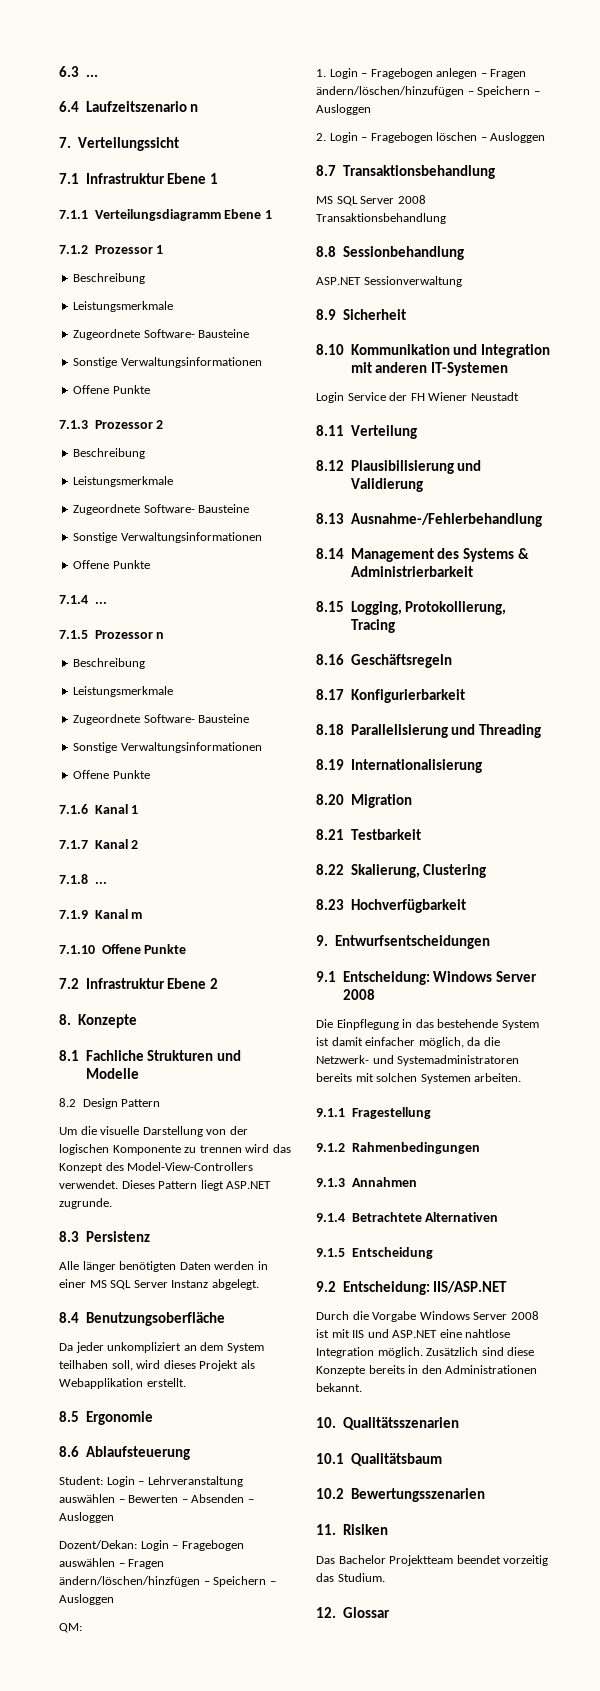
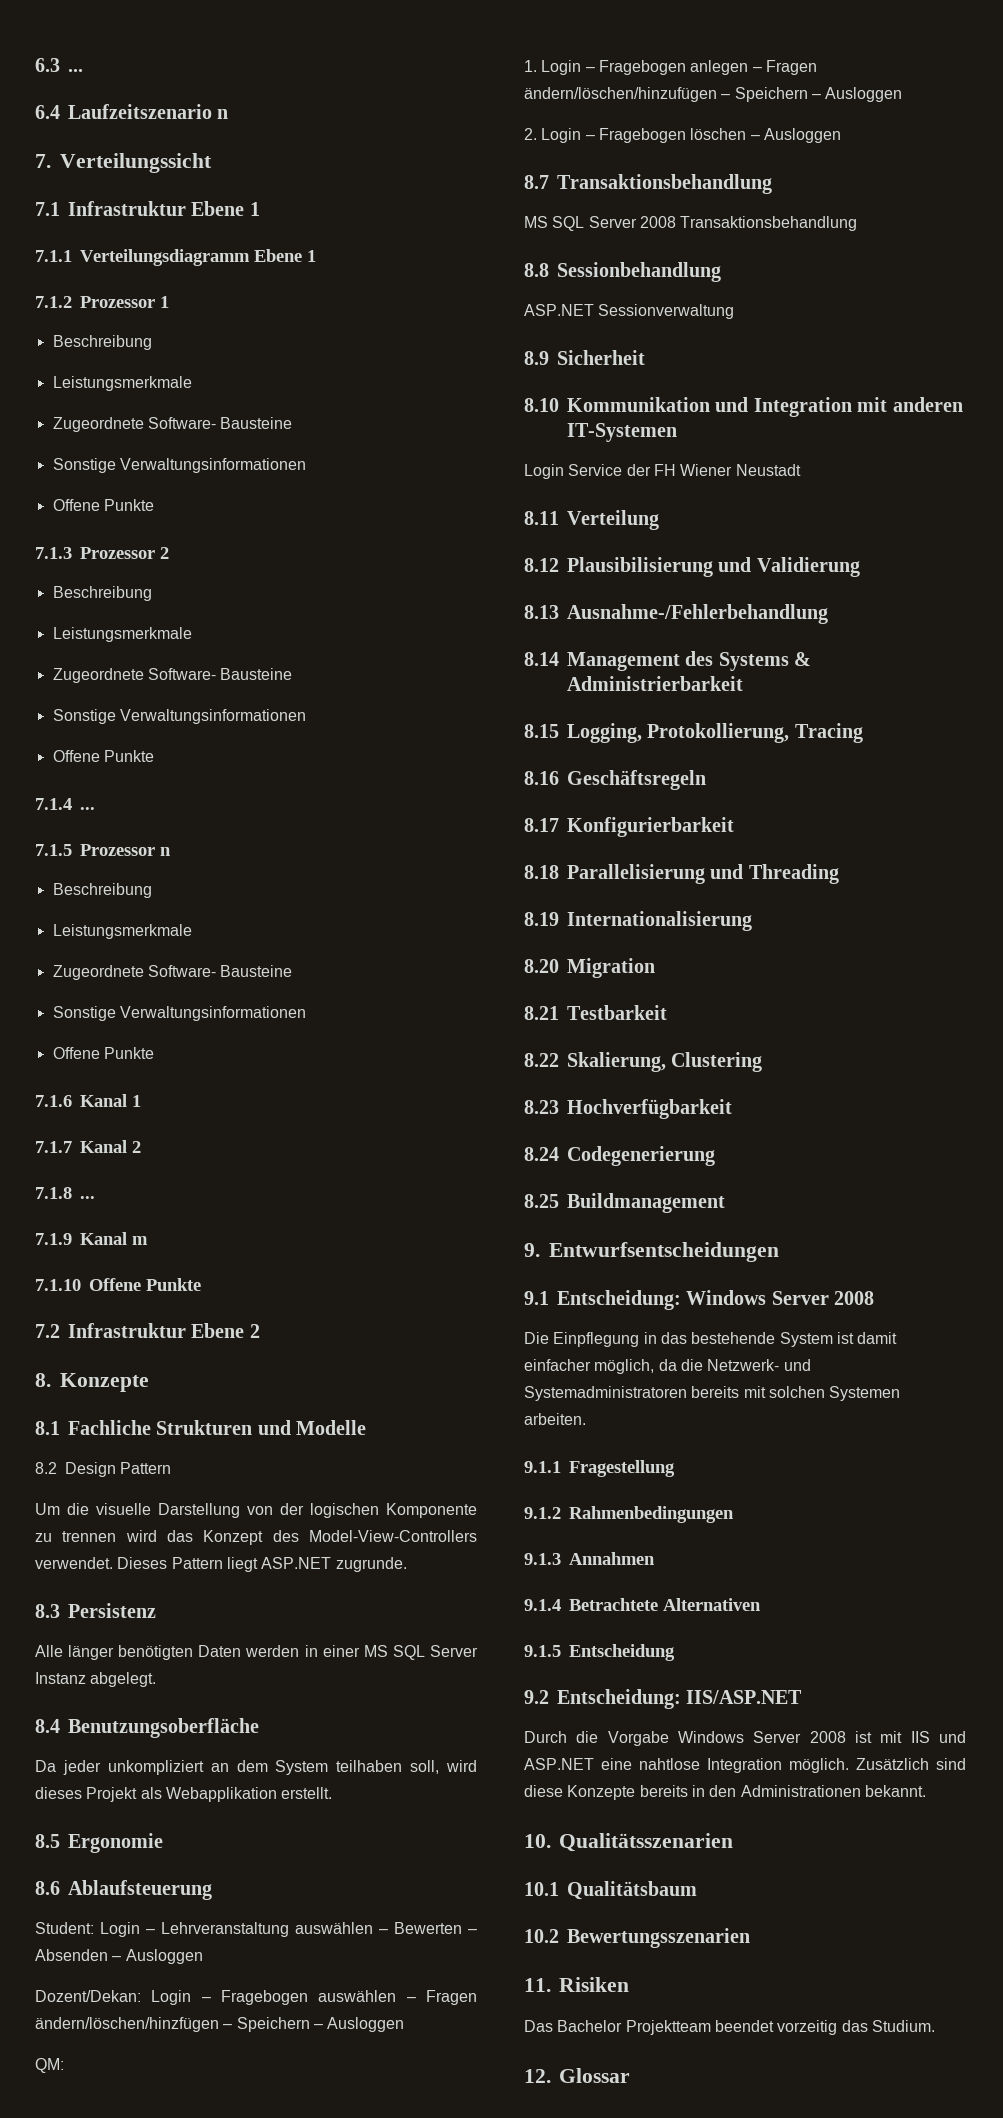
(466, 906) none -> [524,1146,715,1166] [524,1193,725,1213] // 8.24 Codegenerierung // 8.25 Buildmanagement

